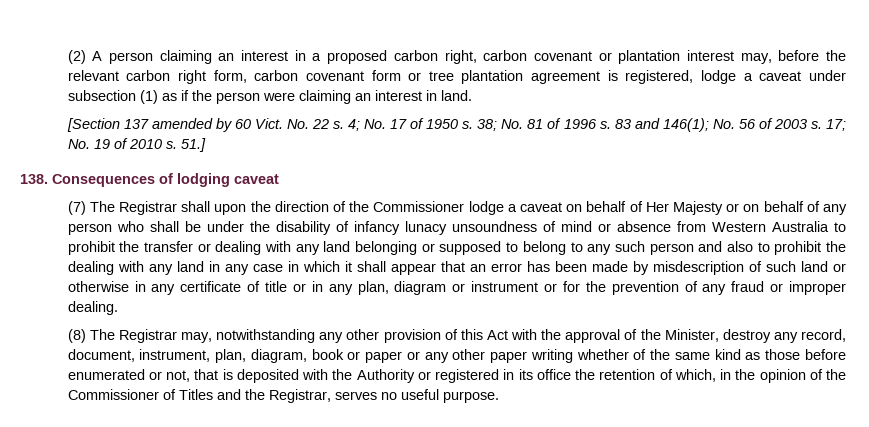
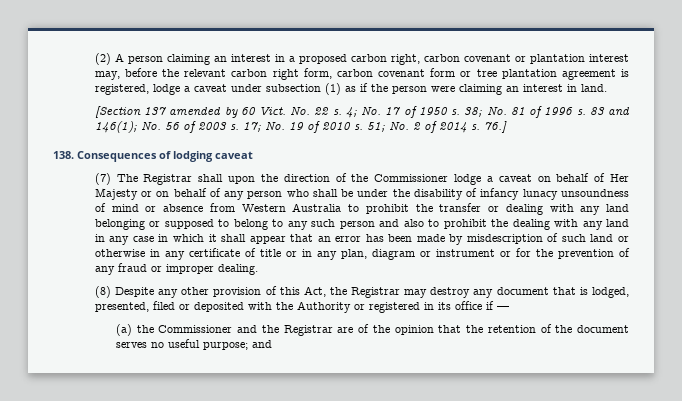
[180,138,206,152] 51.] -> [366,121,507,133] 51; No. 2 of 2014 s. 76.]
[89,329,316,343] The Registrar may, notwithstanding -> [114,287,154,297] Despite
[486,329,846,343] [67,349,847,363] [67,369,233,382] Act with the approval of the Minister, destroy any record, document, instrument, plan, diagram, book or paper or any other paper writing whether of the same kind as those before enumerated or not, that is -> [303,286,629,298] [94,301,190,312] Act, the Registrar may destroy any document that is lodged, presented, filed or
[575,369,846,383] [67,389,331,403] the retention of which, in the opinion of the Commissioner of Titles and the Registrar, -> [485,301,509,310] [115,324,630,336] if — // (a) the Commissioner and the Registrar are of the opinion that the retention of the document
[442,391,499,403] purpose. -> [202,340,272,350] purpose; and

